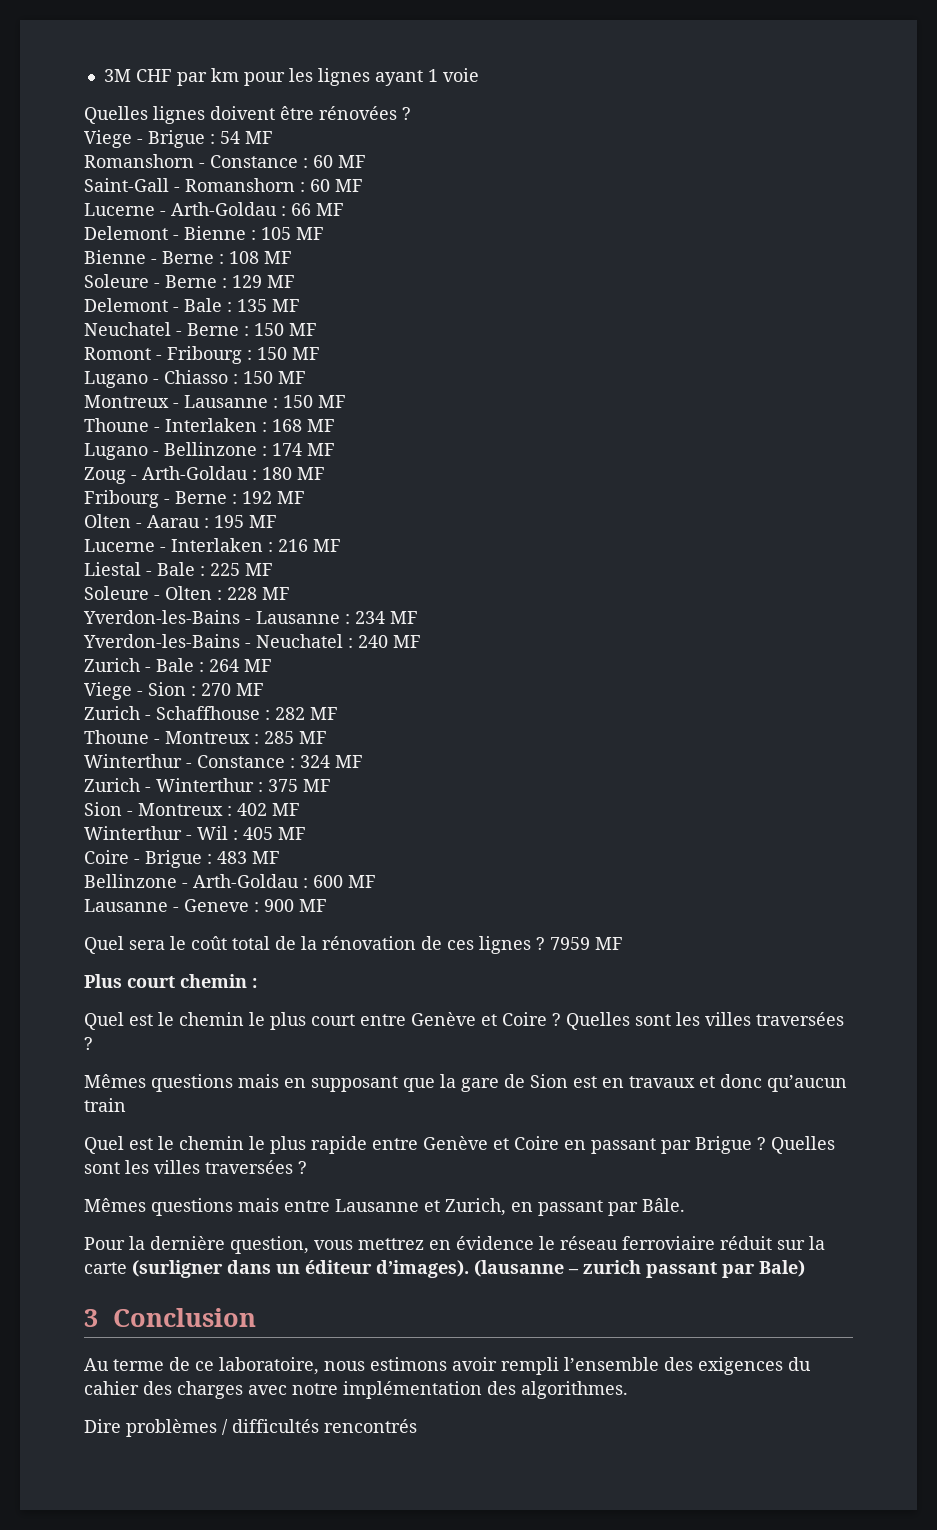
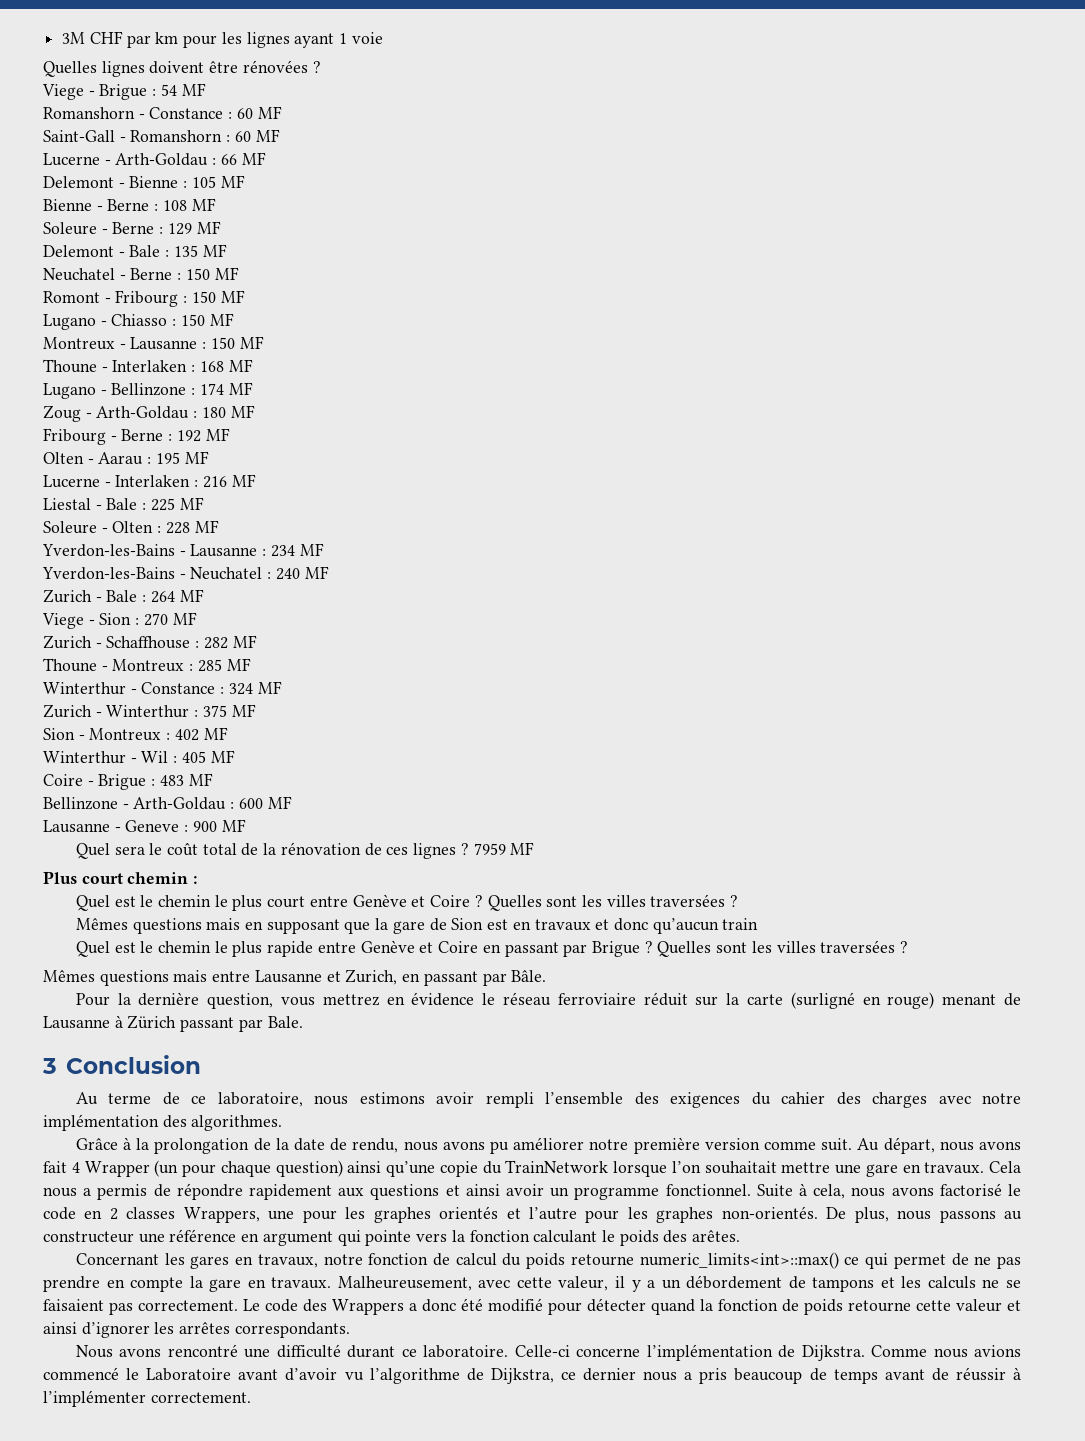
[132,1260,805,1278] (surligner dans un éditeur d’images). (lausanne – zurich passant par Bale) -> [790,992,1021,1009] [43,1015,303,1032] (surligné en rouge) menant de Lausanne à Zürich passant par Bale.
[84,1419,417,1437] Dire problèmes / difficultés rencontrés -> [75,1137,1022,1154] [43,1160,1021,1177] [43,1183,1022,1200] [43,1206,1023,1223] [43,1229,741,1246] [75,1252,1022,1269] [43,1275,1021,1292] [43,1298,1021,1315] [43,1322,350,1338] [75,1344,1021,1361] [43,1367,1022,1384] [43,1390,251,1407] Grâce à la prolongation de la date de rendu, nous avons pu améliorer notre première version comme suit. Au départ, nous avons fait 4 Wrapper (un pour chaque question) ainsi qu’une copie du TrainNetwork lorsque l’on souhaitait mettre une gare en travaux. Cela nous a permis de répondre rapidement aux questions et ainsi avoir un programme fonctionnel. Suite à cela, nous avons factorisé le code en 2 classes Wrappers, une pour les graphes orientés et l’autre pour les graphes non-orientés. De plus, nous passons au constructeur une référence en argument qui pointe vers la fonction calculant le poids des arêtes. // Concernant les gares en travaux, notre fonction de calcul du poids retourne numeric_limits<int>::max() ce qui permet de ne pas prendre en compte la gare en travaux. Malheureusement, avec cette valeur, il y a un débordement de tampons et les calculs ne se faisaient pas correctement. Le code des Wrappers a donc été modifié pour détecter quand la fonction de poids retourne cette valeur et ainsi d’ignorer les arrêtes correspondants. // Nous avons rencontré une difficulté durant ce laboratoire. Celle-ci concerne l’implémentation de Dijkstra. Comme nous avions commencé le Laboratoire avant d’avoir vu l’algorithme de Dijkstra, ce dernier nous a pris beaucoup de temps avant de réussir à l’implémenter correctement.

